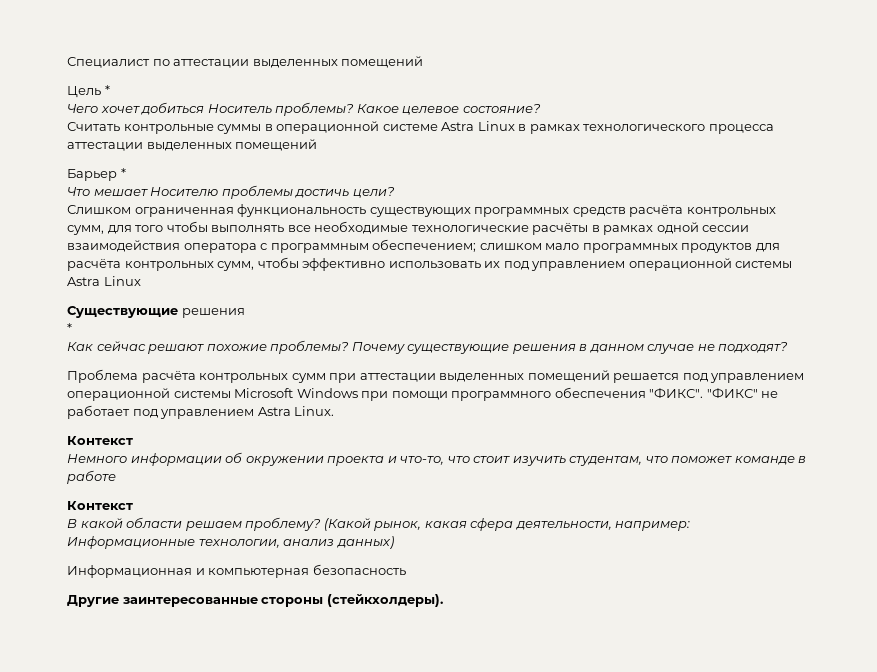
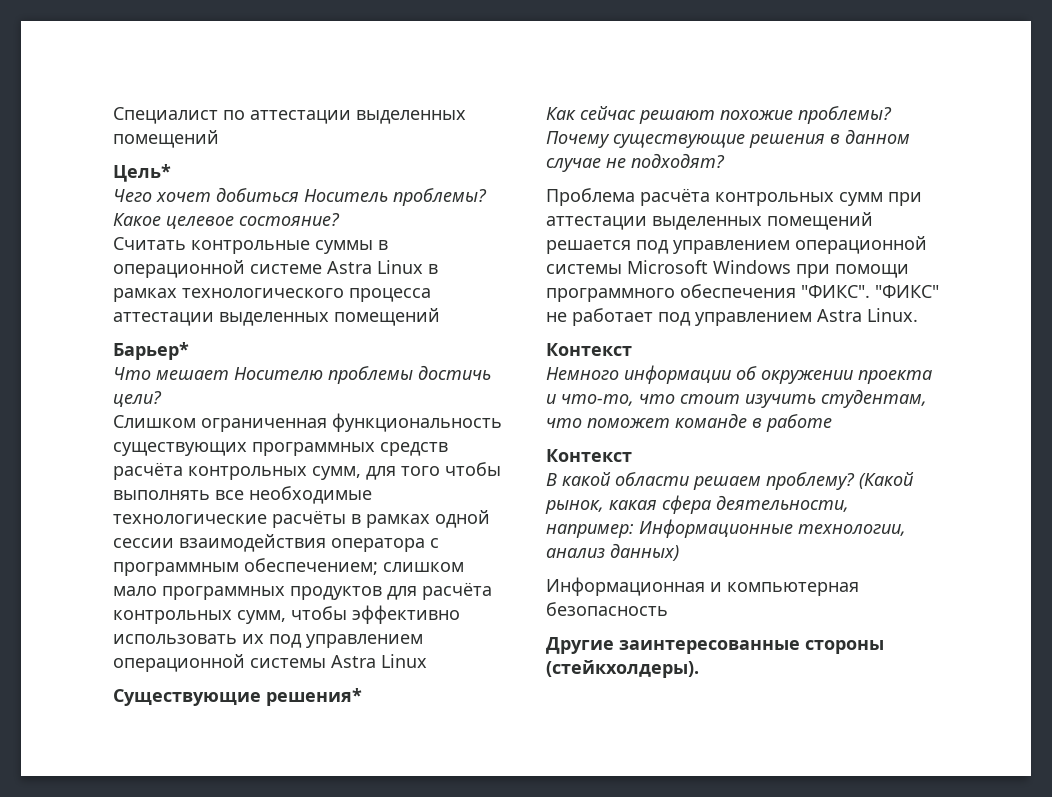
[67,85,110,98] Цель * -> [113,164,171,182] Цель*
[67,168,126,181] Барьер * -> [113,342,189,360] Барьер*
[181,308,245,318] [67,323,72,333] решения // * -> [266,688,362,706] решения*

